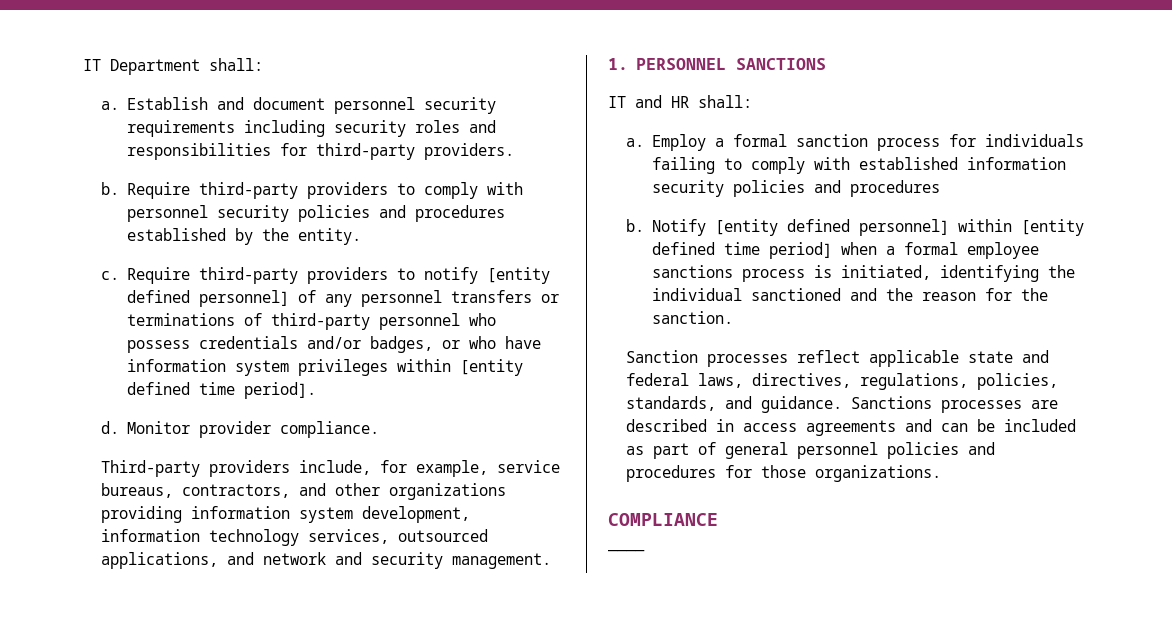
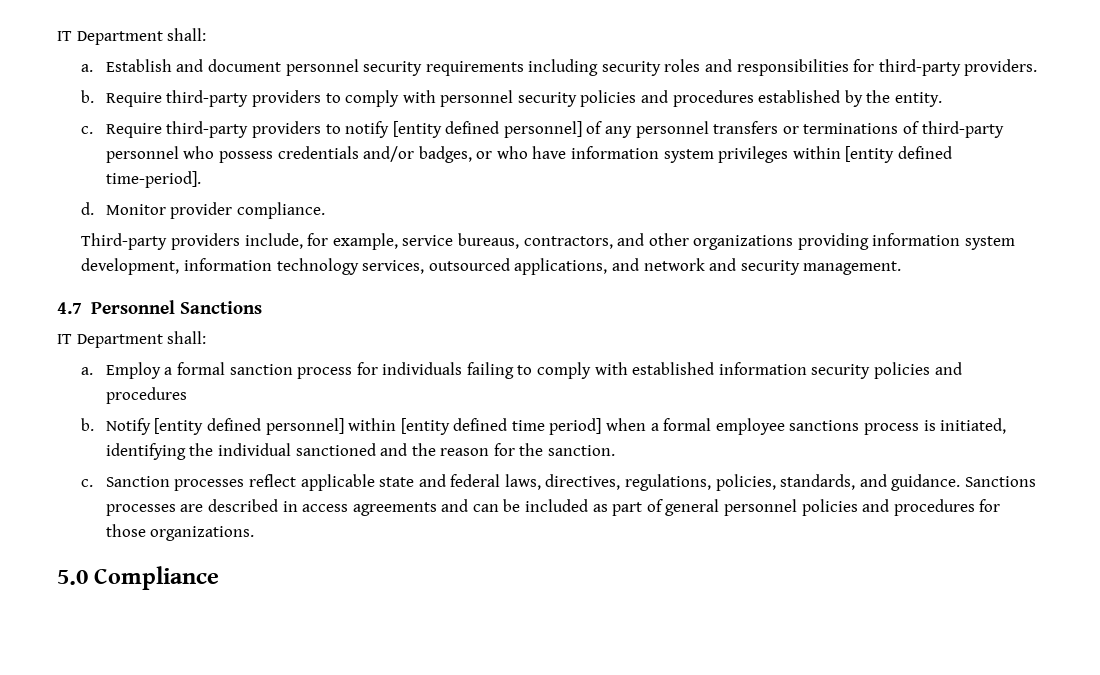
[199,382,317,399] time period]. -> [105,171,201,188] time-period].
[608,58,826,70] [608,95,689,108] 1. PERSONNEL SANCTIONS // IT and HR -> [57,300,262,314] [57,334,163,348] 4.7 Personnel Sanctions // IT Department
(734, 317) none -> [81,479,94,487] c.
[608,513,718,526] [608,549,645,552] COMPLIANCE // ____ -> [57,566,220,590] 5.0 Compliance

